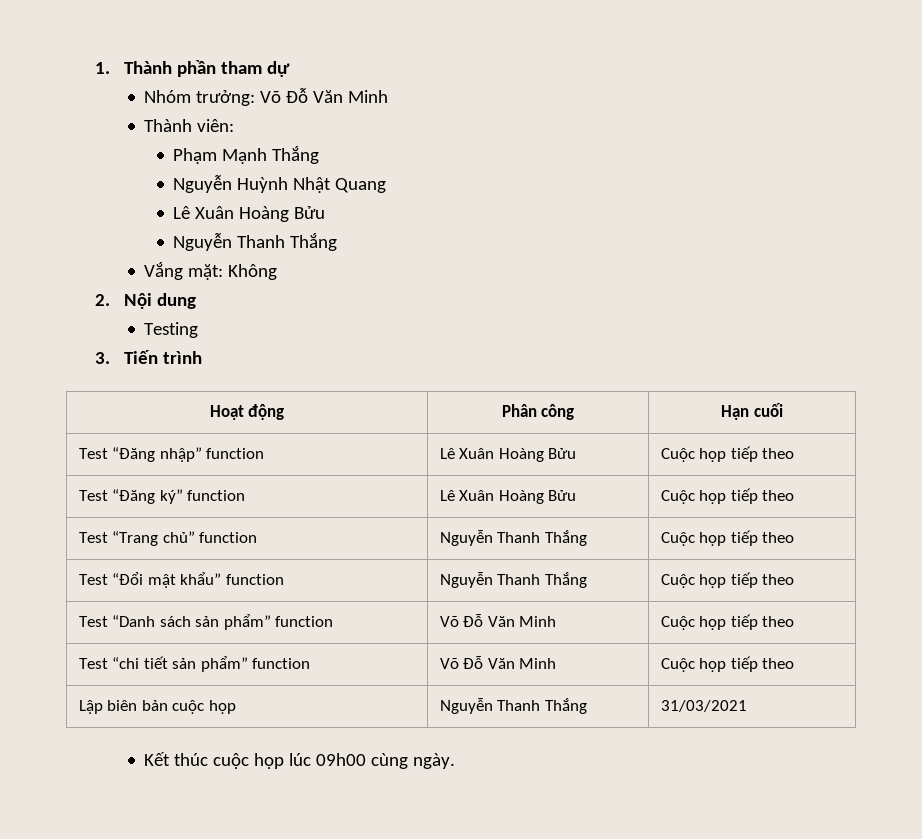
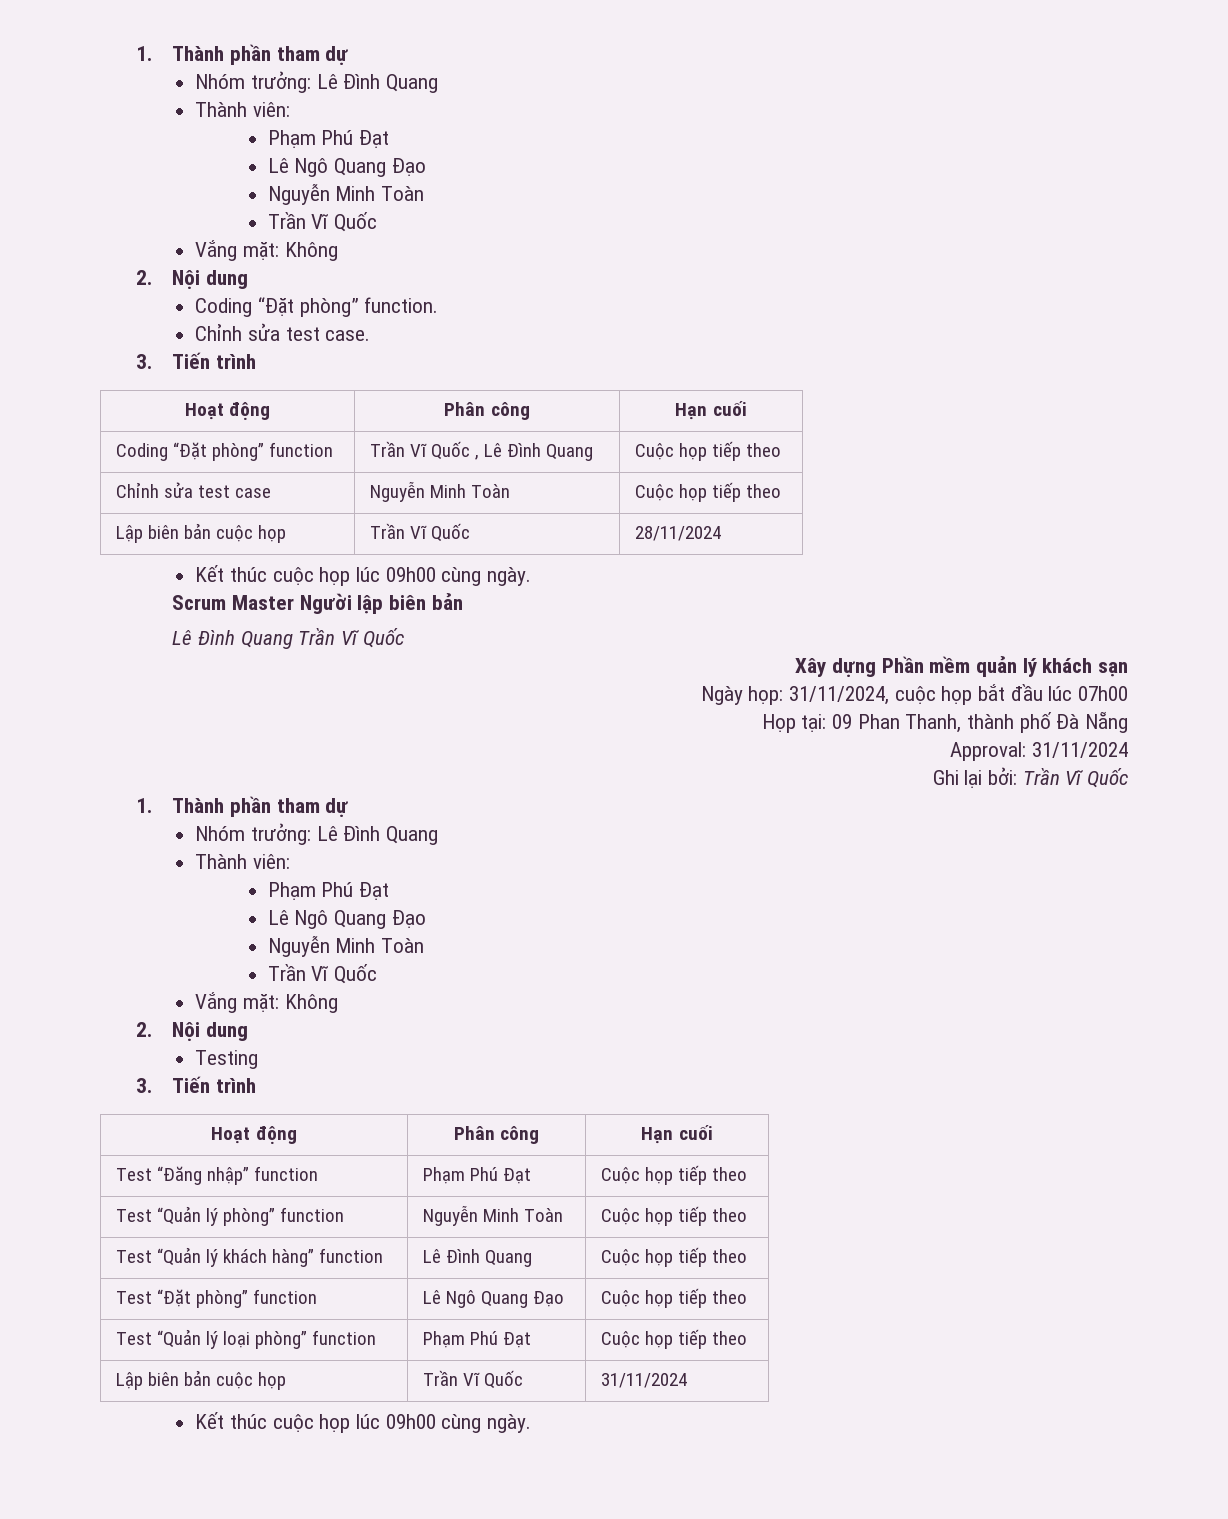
[94,60,290,77] [144,88,389,106] [144,119,235,132] [173,146,320,164] [173,175,387,193] [173,206,326,222] [173,233,338,251] 1. Thành phần tham dự // Nhóm trưởng: Võ Đỗ Văn Minh // Thành viên: // Phạm Mạnh Thắng // Nguyễn Huỳnh Nhật Quang // Lê Xuân Hoàng Bửu // Nguyễn Thanh Thắng -> [136,44,349,65] [195,71,439,93] [195,102,291,117] [267,130,389,148] [267,158,426,177] [267,183,424,205] [267,212,377,232] [195,240,338,261] [136,270,248,289] [195,297,439,317] [195,323,371,341] [136,352,256,369] [184,402,271,420] [444,402,530,420] [675,401,747,420] [115,442,333,461] [369,441,594,461] [634,441,781,461] [115,482,271,498] [369,481,510,502] [634,482,781,502] [115,523,287,543] [369,523,470,542] [634,526,721,541] [195,565,532,586] [172,593,463,614] [172,628,404,649] [795,656,1128,677] [700,684,1128,705] [761,711,1128,733] [950,742,1128,761] [932,767,1128,788] [136,796,349,817] [195,823,439,845] [195,854,291,869] [267,882,389,900] [267,910,426,929] [267,935,424,957] [267,964,377,984] 1. Thành phần tham dự // Nhóm trưởng: Lê Đình Quang // Thành viên: // Phạm Phú Đạt // Lê Ngô Quang Đạo // Nguyễn Minh Toàn // Trần Vĩ Quốc // Vắng mặt: Không // 2. Nội dung // Coding “Đặt phòng” function. // Chỉnh sửa test case. // 3. Tiến trình // Hoạt động | Phân công | Hạn cuối // Coding “Đặt phòng” function | Trần Vĩ Quốc , Lê Đình Quang | Cuộc họp tiếp theo // Chỉnh sửa test case | Nguyễn Minh Toàn | Cuộc họp tiếp theo // Lập biên bản cuộc họp | Trần Vĩ Quốc | 28/11/2024 // Kết thúc cuộc họp lúc 09h00 cùng ngày. // Scrum Master Người lập biên bản // Lê Đình Quang Trần Vĩ Quốc // Xây dựng Phần mềm quản lý khách sạn // Ngày họp: 31/11/2024, cuộc họp bắt đầu lúc 07h00 // Họp tại: 09 Phan Thanh, thành phố Đà Nẵng // Approval: 31/11/2024 // Ghi lại bởi: Trần Vĩ Quốc // 1. Thành phần tham dự // Nhóm trưởng: Lê Đình Quang // Thành viên: // Phạm Phú Đạt // Lê Ngô Quang Đạo // Nguyễn Minh Toàn // Trần Vĩ Quốc
[440,448,577,462] [661,446,795,462] [79,489,246,504] [440,490,577,504] [661,488,795,504] [79,531,258,546] [440,530,587,546] [661,530,795,546] [79,572,284,588] [440,572,587,588] [661,572,795,588] [79,614,334,630] [440,614,557,627] [661,614,795,630] [79,656,311,672] [440,656,557,669] [661,656,795,672] [79,700,236,714] [440,698,587,714] [661,700,748,712] Lê Xuân Hoàng Bửu | Cuộc họp tiếp theo // Test “Đăng ký” function | Lê Xuân Hoàng Bửu | Cuộc họp tiếp theo // Test “Trang chủ” function | Nguyễn Thanh Thắng | Cuộc họp tiếp theo // Test “Đổi mật khẩu” function | Nguyễn Thanh Thắng | Cuộc họp tiếp theo // Test “Danh sách sản phẩm” function | Võ Đỗ Văn Minh | Cuộc họp tiếp theo // Test “chi tiết sản phẩm” function | Võ Đỗ Văn Minh | Cuộc họp tiếp theo // Lập biên bản cuộc họp | Nguyễn Thanh Thắng | 31/03/2021 -> [422,1167,531,1184] [600,1165,747,1185] [115,1206,345,1226] [422,1205,563,1226] [600,1206,747,1226] [115,1247,384,1267] [422,1249,532,1267] [600,1247,747,1267] [115,1289,317,1308] [422,1290,564,1308] [600,1288,747,1308] [115,1329,377,1349] [422,1331,531,1348] [600,1329,747,1349] [115,1370,287,1390] [422,1370,523,1389] [600,1373,687,1388] Phạm Phú Đạt | Cuộc họp tiếp theo // Test “Quản lý phòng” function | Nguyễn Minh Toàn | Cuộc họp tiếp theo // Test “Quản lý khách hàng” function | Lê Đình Quang | Cuộc họp tiếp theo // Test “Đặt phòng” function | Lê Ngô Quang Đạo | Cuộc họp tiếp theo // Test “Quản lý loại phòng” function | Phạm Phú Đạt | Cuộc họp tiếp theo // Lập biên bản cuộc họp | Trần Vĩ Quốc | 31/11/2024

